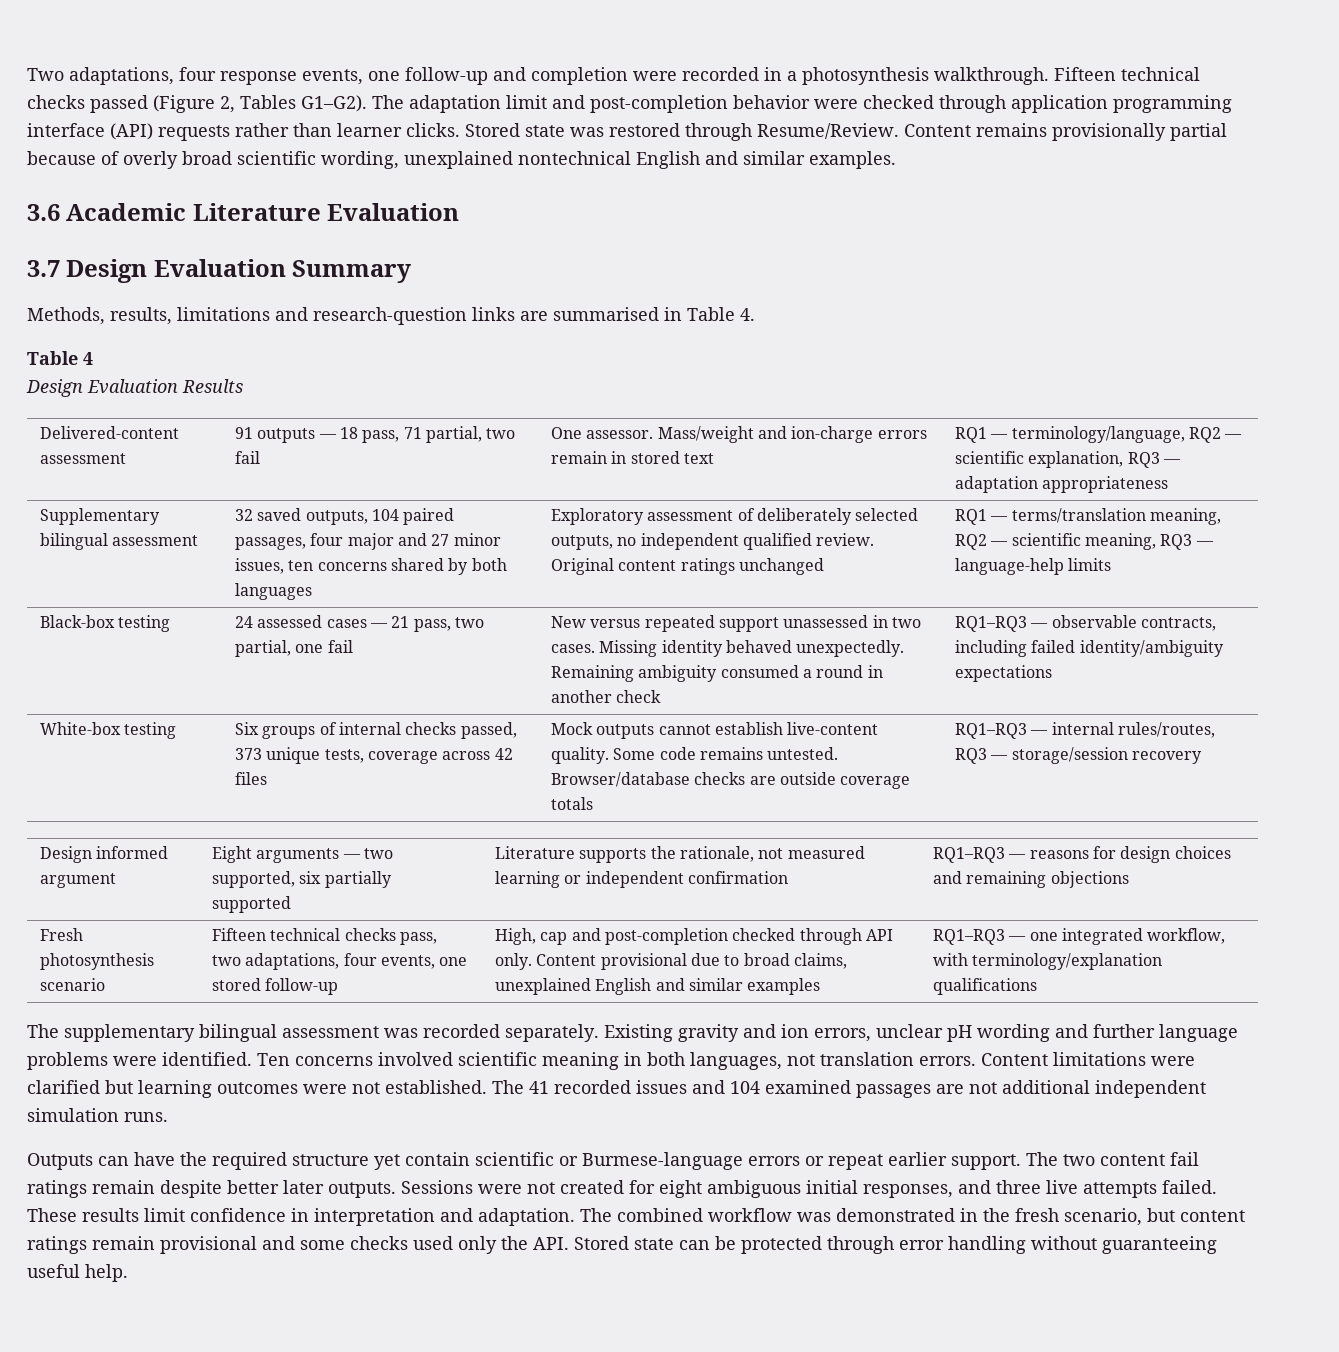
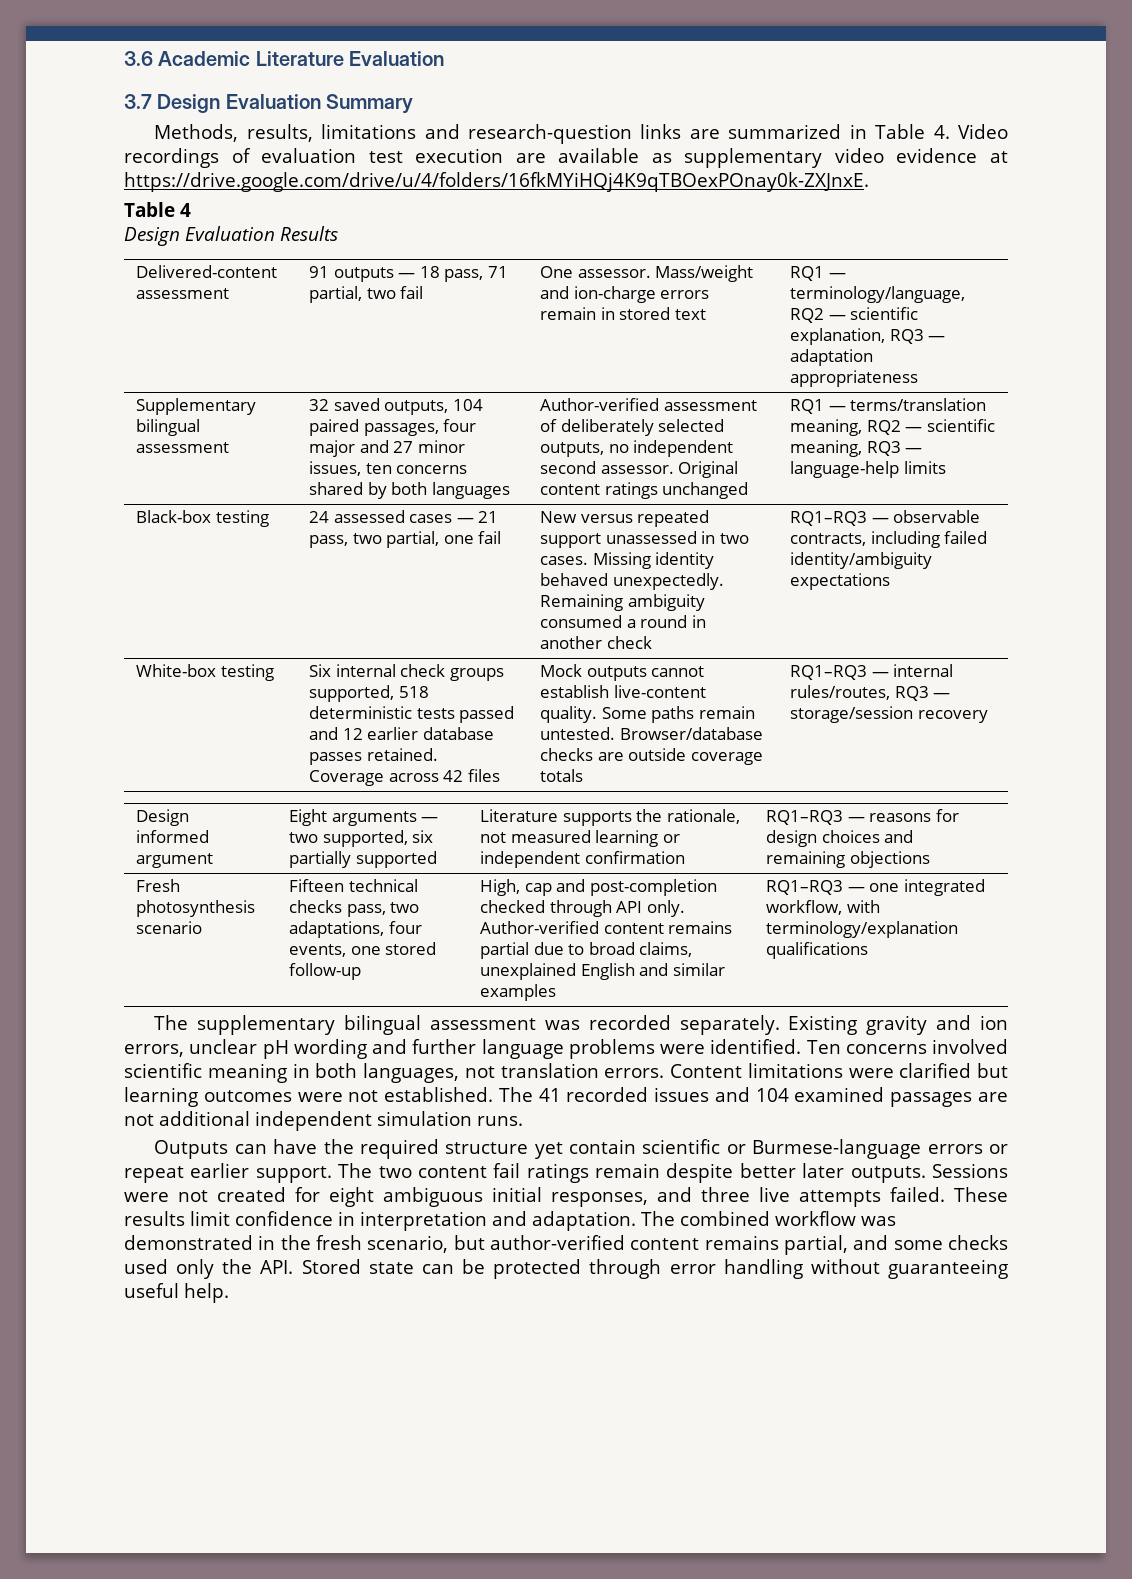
[27,67,1200,85] [27,95,1232,113] [27,123,1227,141] [27,151,896,169] Two adaptations, four response events, one follow-up and completion were recorded in a photosynthesis walkthrough. Fifteen technical checks passed (Figure 2, Tables G1–G2). The adaptation limit and post-completion behavior were checked through application programming interface (API) requests rather than learner clicks. Stored state was restored through Resume/Review. Content remains provisionally partial because of overly broad scientific wording, unexplained nontechnical English and similar examples. // -> (124, 58) none
[553,307,659,321] summarised -> [728,124,842,139] summarized
(755, 314) none -> [958,124,1009,139] [124,148,1008,168] [124,172,869,192] Video recordings of evaluation test execution are available as supplementary video evidence at https://drive.google.com/drive/u/4/folders/16fkMYiHQj4K9qTBOexPOnay0k-ZXJnxE.
[551,508,645,525] Exploratory -> [540,398,660,411] Author-verified
[743,533,875,550] qualified review. -> [540,461,674,474] second assessor.
[262,722,517,739] [235,747,439,764] groups of internal checks passed, 373 unique tests, coverage -> [335,664,504,681] [309,685,429,702] [309,706,515,723] [309,727,494,740] [309,748,438,765] [309,770,385,786] internal check groups supported, 518 deterministic tests passed and 12 earlier database passes retained. Coverage
[659,747,764,760] code remains -> [651,706,755,723] paths remain
[536,953,687,970] Content provisional -> [480,921,733,934] [480,942,530,959] Author-verified content remains partial
[1180,1210,1245,1222] [27,1236,257,1254] content ratings remain provisional -> [490,1235,848,1255] author-verified content remains partial,

